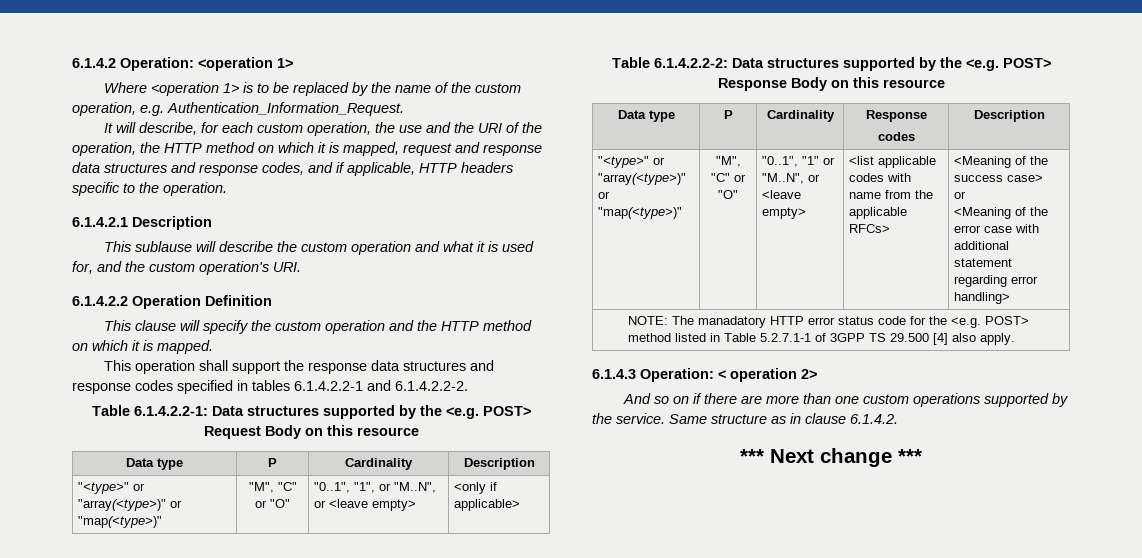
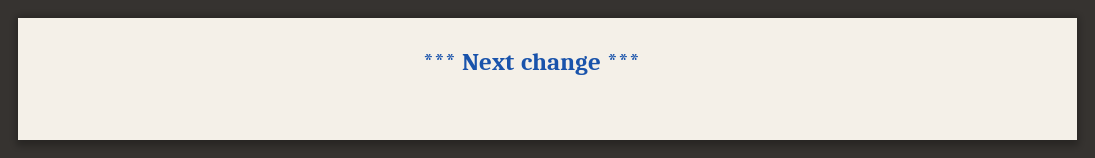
[72,57,293,71] [104,82,522,96] [72,102,404,116] [104,122,543,136] [72,142,542,156] [72,162,513,176] [72,182,227,196] [72,216,212,230] [104,241,535,255] [72,261,301,275] [72,295,272,309] [104,320,533,334] [72,340,213,354] [104,360,495,374] [72,380,468,394] [91,405,531,419] [203,425,419,439] [126,458,183,470] [268,458,277,467] [345,458,413,470] [463,458,535,470] [78,482,146,494] [78,499,183,511] [78,516,163,528] [248,482,297,493] [255,499,290,508] [314,482,437,493] [314,499,417,511] [454,482,498,494] [454,499,521,511] [611,57,1051,71] [717,77,945,91] [617,110,675,122] [723,110,733,119] [766,110,835,122] [865,110,927,122] [877,132,915,141] [973,110,1045,122] [598,156,666,168] [598,173,687,185] [598,191,611,199] [598,207,683,219] [715,156,741,167] [711,173,746,182] [718,190,738,199] [762,156,836,167] [762,173,821,184] [762,190,802,199] [762,207,807,219] [849,156,937,168] [849,173,912,182] [849,190,934,199] [849,207,908,219] [849,224,891,233] [954,156,1049,168] [954,174,1044,182] [954,191,967,199] [954,207,1049,219] [954,224,1040,233] [954,241,1010,250] [954,258,1013,267] [954,275,1039,287] [954,292,1011,304] [628,316,1030,328] [628,333,1016,345] [592,368,817,382] [623,393,1069,407] [592,413,898,424] 6.1.4.2 Operation: <operation 1> // Where <operation 1> is to be replaced by the name of the custom operation, e.g. Authentication_Information_Request. // It will describe, for each custom operation, the use and the URI of the operation, the HTTP method on which it is mapped, request and response data structures and response codes, and if applicable, HTTP headers specific to the operation. // 6.1.4.2.1 Description // This sublause will describe the custom operation and what it is used for, and the custom operation's URI. // 6.1.4.2.2 Operation Definition // This clause will specify the custom operation and the HTTP method on which it is mapped. // This operation shall support the response data structures and response codes specified in tables 6.1.4.2.2-1 and 6.1.4.2.2-2. // Table 6.1.4.2.2-1: Data structures supported by the <e.g. POST> Request Body on this resource // Data type | P | Cardinality | Description // "<type>" or "array(<type>)" or "map(<type>)" | "M", "C" or "O" | "0..1", "1", or "M..N", or <leave empty> | <only if applicable> // Table 6.1.4.2.2-2: Data structures supported by the <e.g. POST> Response Body on this resource // Data type | P | Cardinality | Response // codes | Description // "<type>" or "array(<type>)" or "map(<type>)" | "M", "C" or "O" | "0..1", "1" or "M..N", or <leave empty> | <list applicable codes with name from the applicable RFCs> | <Meaning of the success case> // or // <Meaning of the error case with additional statement regarding error handling> // NOTE: The manadatory HTTP error status code for the <e.g. POST> method listed in Table 5.2.7.1-1 of 3GPP TS 29.500 [4] also apply. // 6.1.4.3 Operation: < operation 2> // And so on if there are more than one custom operations supported by the service. Same structure as in clause 6.1.4.2. // -> (422, 62) none

